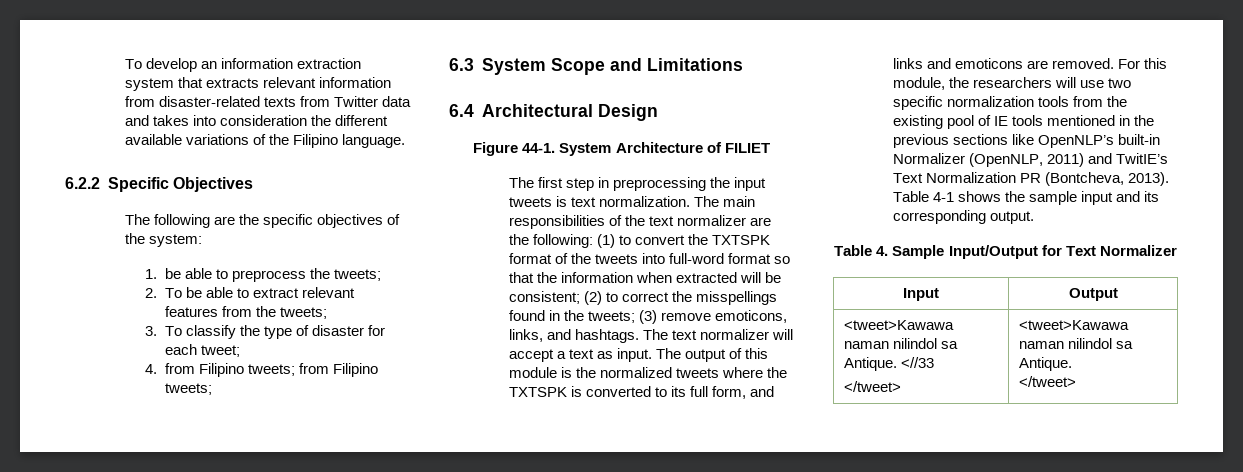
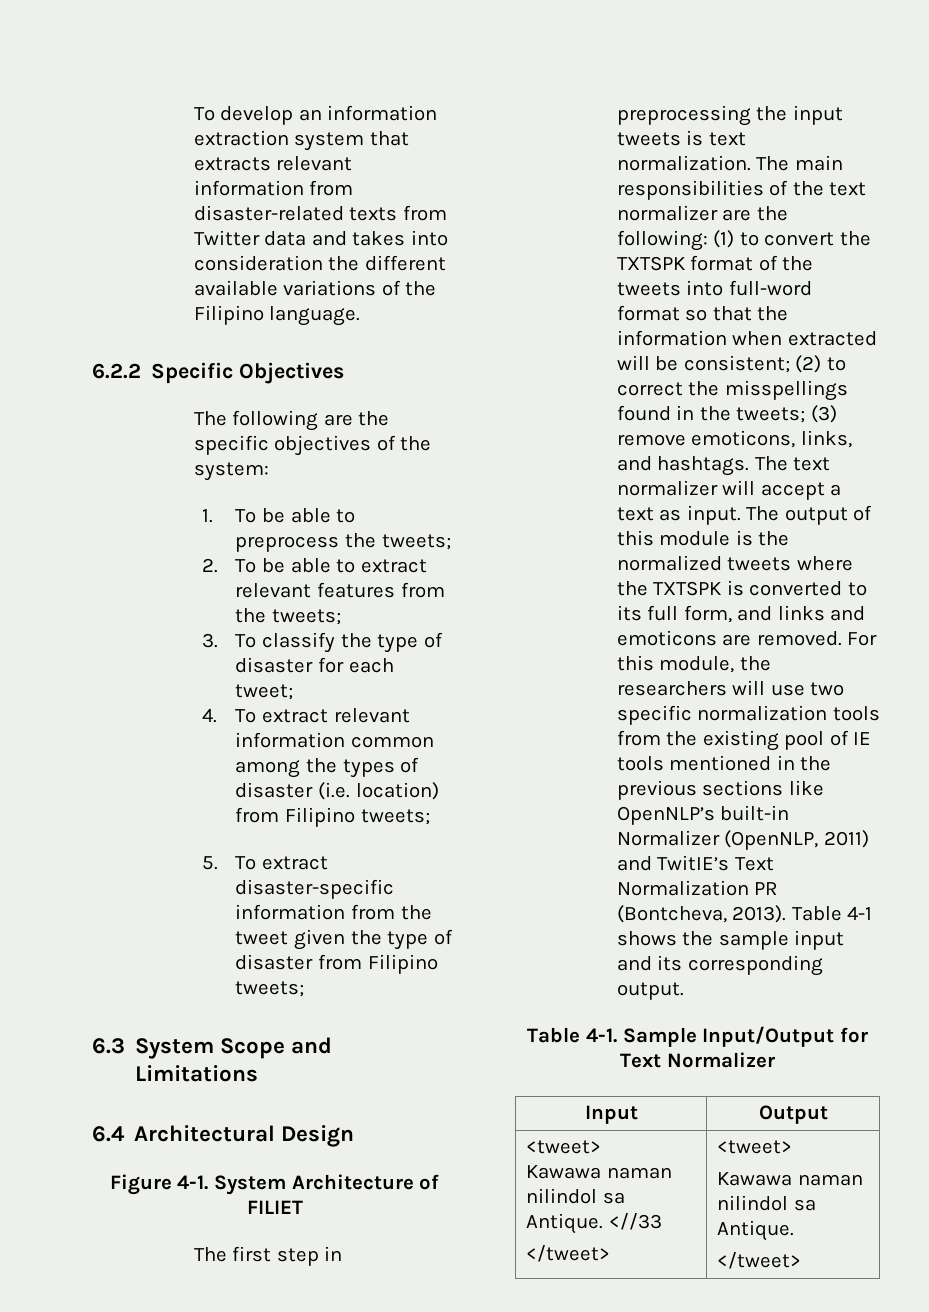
(157, 274) none -> [235,509,257,523] To
[164,363,295,377] from Filipino tweets; -> [235,708,410,723] [235,732,434,748] [235,757,420,778] [235,782,439,800] [235,807,430,827] [201,856,328,870] [235,879,395,899] [235,904,432,920] [235,929,453,950] [235,954,314,970] To extract relevant information common among the types of disaster (i.e. location) from Filipino tweets; // 5. To extract disaster-specific information from the tweet given the type of disaster
[522,143,556,153] 44-1. -> [177,1175,209,1190] 4-1.
[876,246,889,256] 4. -> [585,1028,617,1043] 4-1.
[843,320,954,330] <tweet>Kawawa -> [526,1140,602,1154] [526,1165,602,1179] <tweet> // Kawawa
[1018,320,1129,330] <tweet>Kawawa -> [717,1140,793,1154] [717,1172,793,1186] <tweet> // Kawawa

